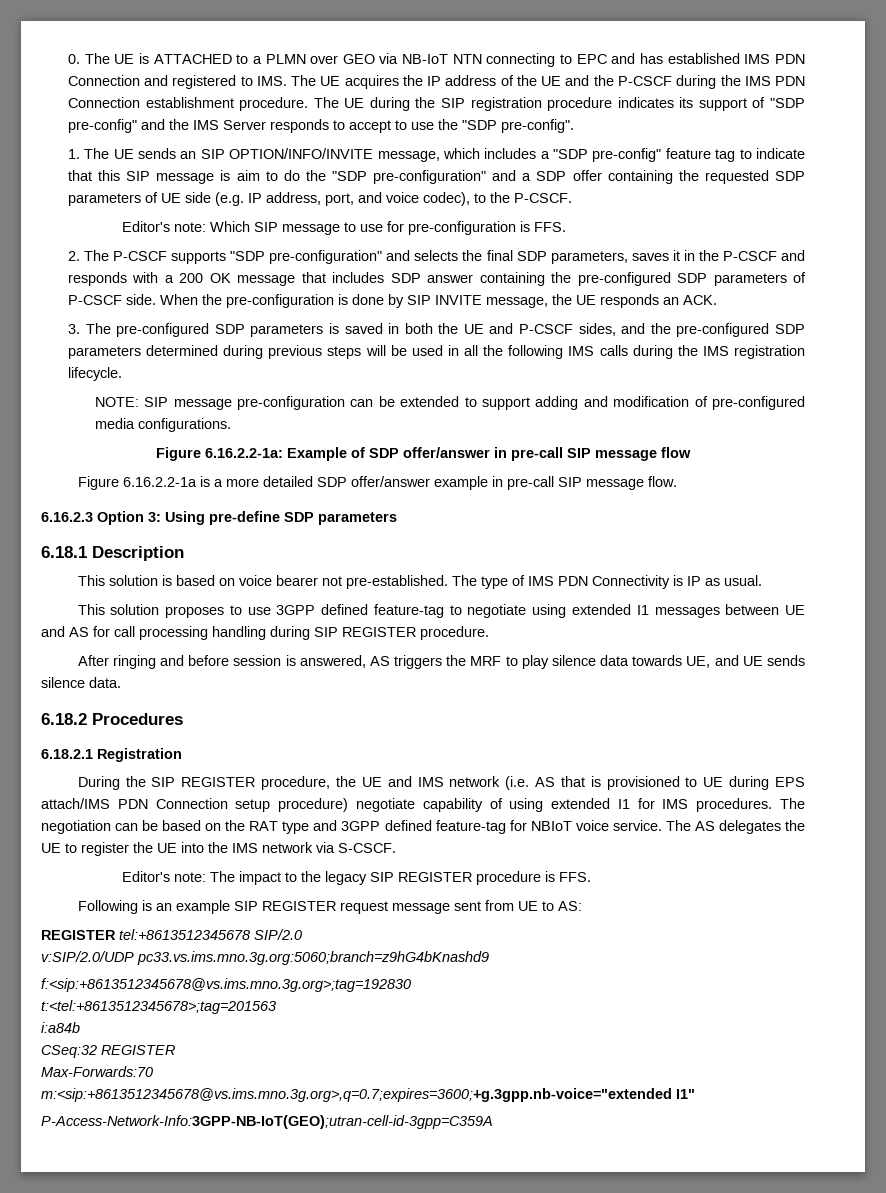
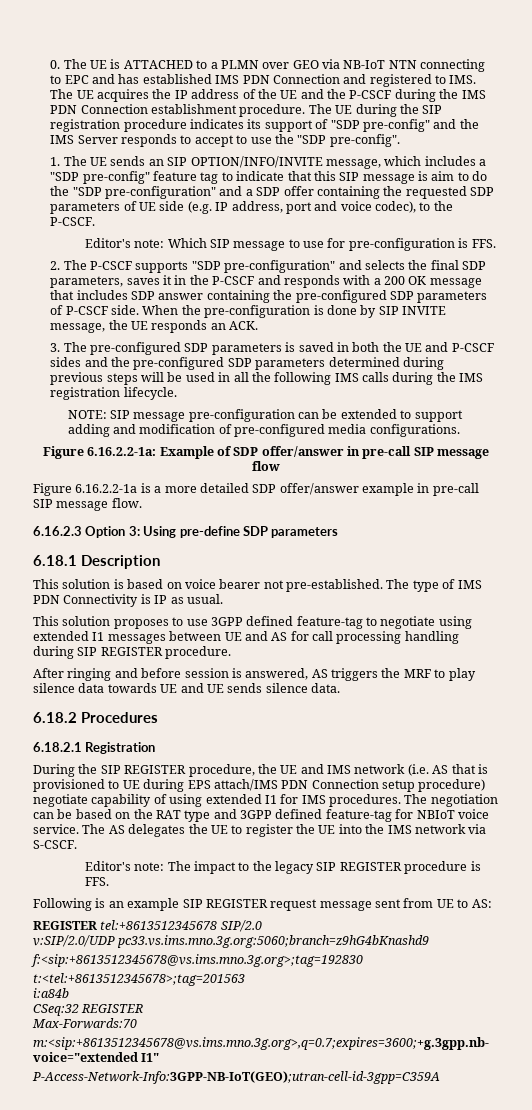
[324,193,354,206] port, -> [285,202,312,214] port
[578,323,616,336] sides, -> [50,357,82,367] sides
[686,656,711,668] UE, -> [160,684,178,693] UE

